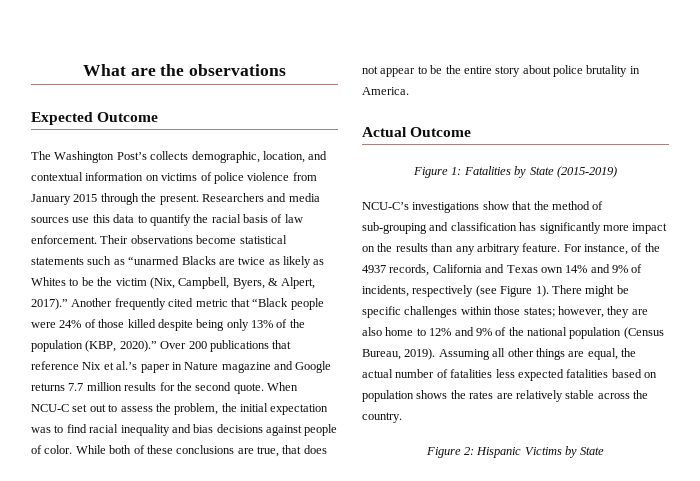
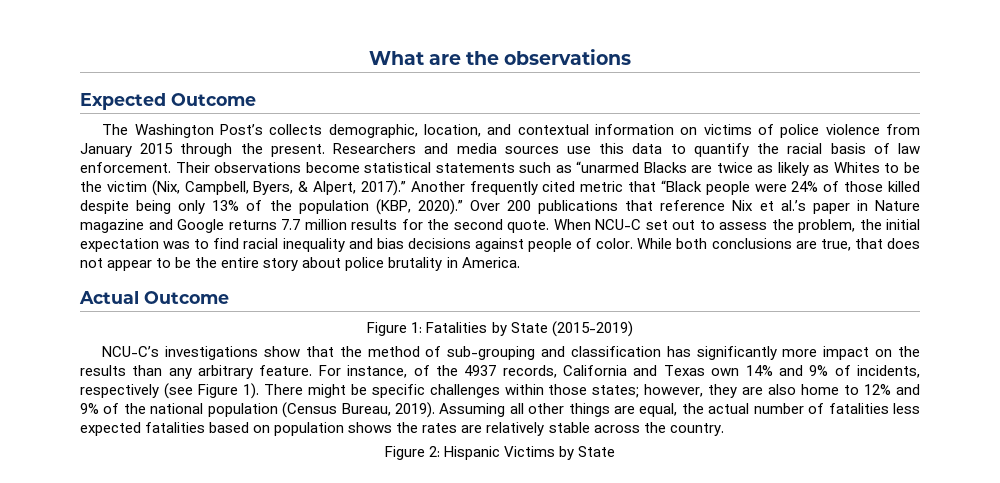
[133,445,173,454] of these -> (708, 243) none

